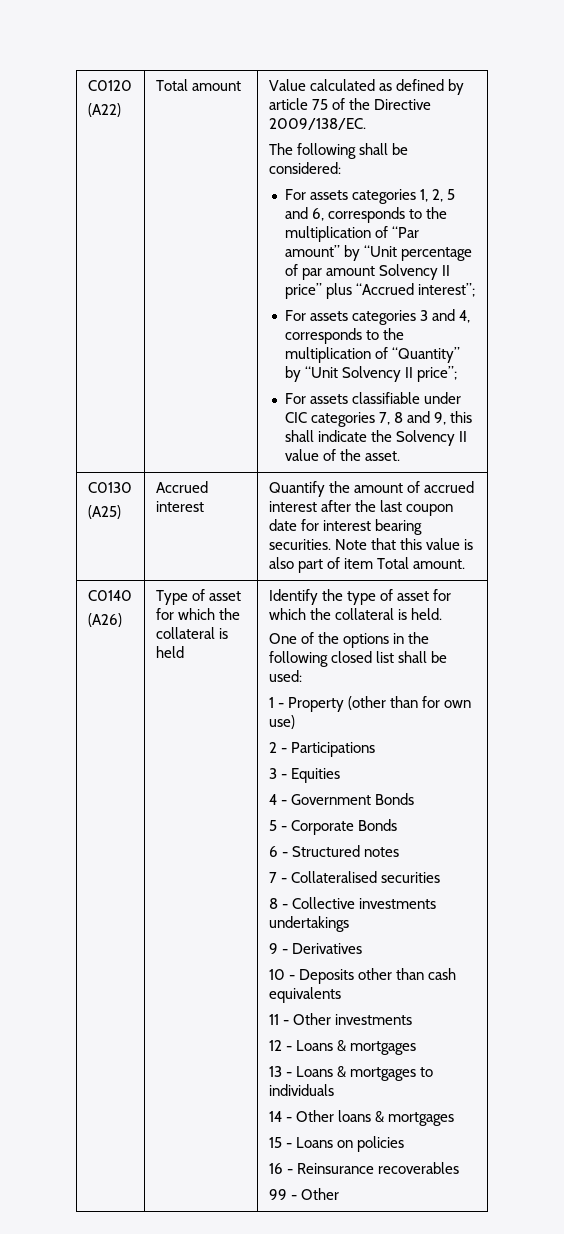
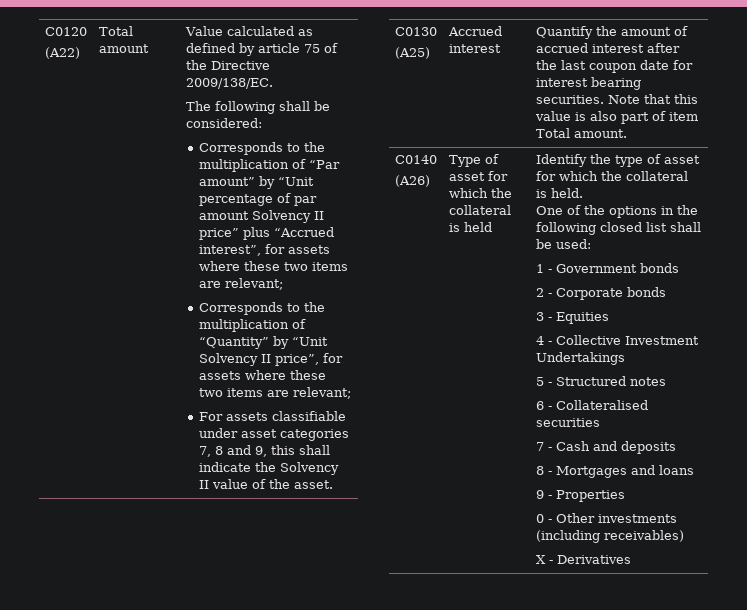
[285,189,456,204] [285,207,406,223] For assets categories 1, 2, 5 and 6, corresponds -> [199,142,284,155] Corresponds
[418,283,476,297] [285,309,471,325] [285,328,363,344] interest”; // For assets categories 3 and 4, corresponds -> [199,244,331,256] [199,261,349,271] [199,278,284,290] [199,302,284,315] interest”, for assets where these two items are relevant; // Corresponds
[417,366,458,382] price”; -> [275,353,344,366] [199,370,327,380] [199,387,352,399] price”, for assets where these two items are relevant;
[285,412,308,423] CIC -> [241,429,278,438] asset
[287,696,471,712] [268,715,295,729] Property (other than for own use) -> [555,263,679,273] Government bonds
[290,742,375,757] Participations -> [555,287,666,300] Corporate bonds
[290,793,414,805] Government Bonds -> [555,335,699,345] [535,352,625,365] Collective Investment Undertakings
[290,819,397,835] [268,846,288,857] Corporate Bonds // 6 - -> (552, 384) none
[268,872,277,883] 7 -> [535,401,544,410] 6
(440, 877) none -> [535,441,676,454] // 7 - Cash and deposits
[291,897,436,909] [268,916,349,932] Collective investments undertakings -> [555,465,694,478] Mortgages and loans
[291,943,362,954] [268,968,456,984] [268,987,341,1003] [268,1013,412,1025] [268,1040,416,1055] [268,1066,433,1081] [268,1084,334,1096] [268,1110,454,1126] [268,1136,404,1152] [268,1162,459,1174] [268,1188,339,1200] Derivatives // 10 - Deposits other than cash equivalents // 11 - Other investments // 12 - Loans & mortgages // 13 - Loans & mortgages to individuals // 14 - Other loans & mortgages // 15 - Loans on policies // 16 - Reinsurance recoverables // 99 - Other -> [555,490,625,502] [535,513,677,523] [535,530,684,543] [535,555,631,564] Properties // 0 - Other investments (including receivables) // X - Derivatives

